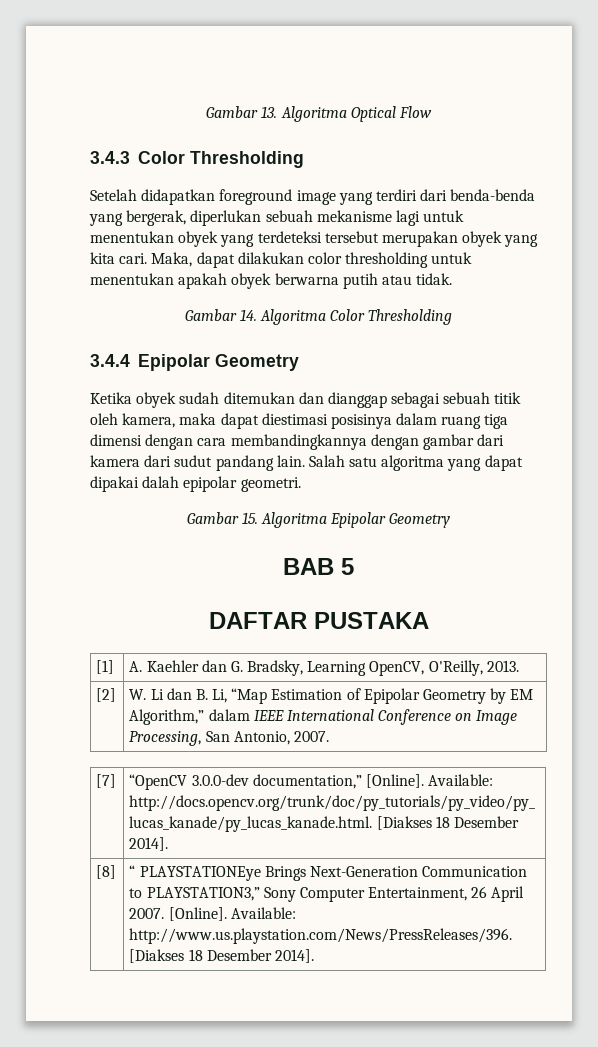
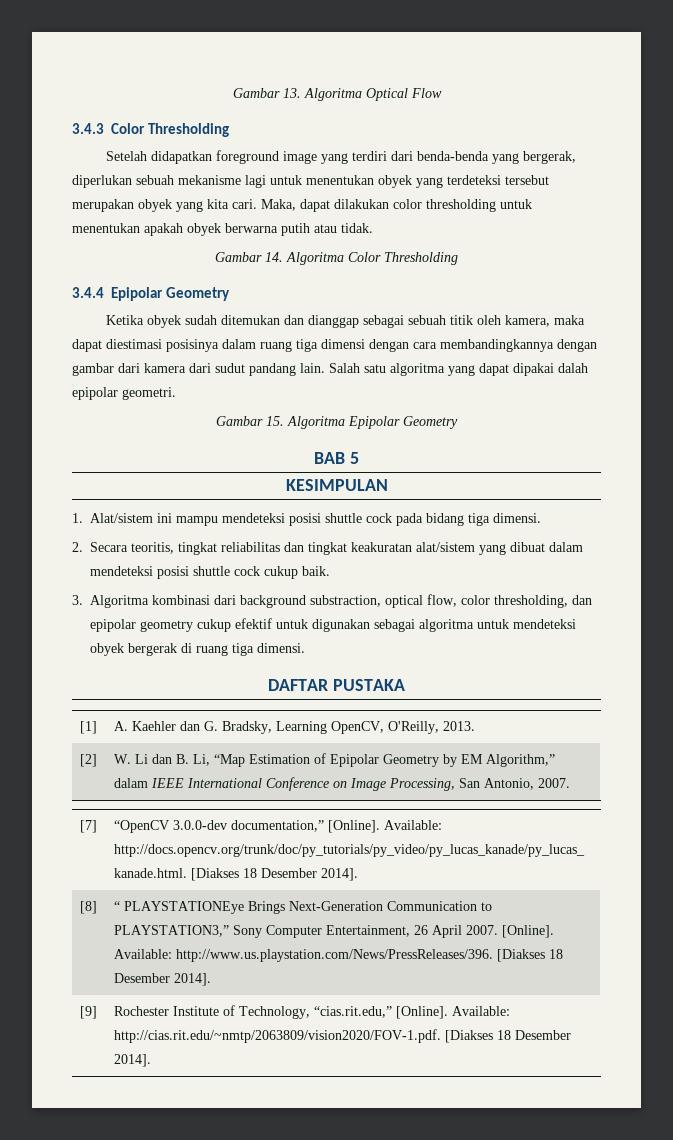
(354, 566) none -> [285,479,388,491] [72,513,541,526] [72,542,583,555] [90,566,330,579] [72,594,592,608] [90,618,576,632] [90,643,305,656] // KESIMPULAN // 1. Alat/sistem ini mampu mendeteksi posisi shuttle cock pada bidang tiga dimensi. // 2. Secara teoritis, tingkat reliabilitas dan tingkat keakuratan alat/sistem yang dibuat dalam mendeteksi posisi shuttle cock cukup baik. // 3. Algoritma kombinasi dari background substraction, optical flow, color thresholding, dan epipolar geometry cukup efektif untuk digunakan sebagai algoritma untuk mendeteksi obyek bergerak di ruang tiga dimensi.
(314, 956) none -> [80,1006,98,1019] [114,1005,511,1019] [114,1029,572,1043] [114,1054,152,1067] // [9] | Rochester Institute of Technology, “cias.rit.edu,” [Online]. Available: http://cias.rit.edu/~nmtp/2063809/vision2020/FOV-1.pdf. [Diakses 18 Desember 2014].

